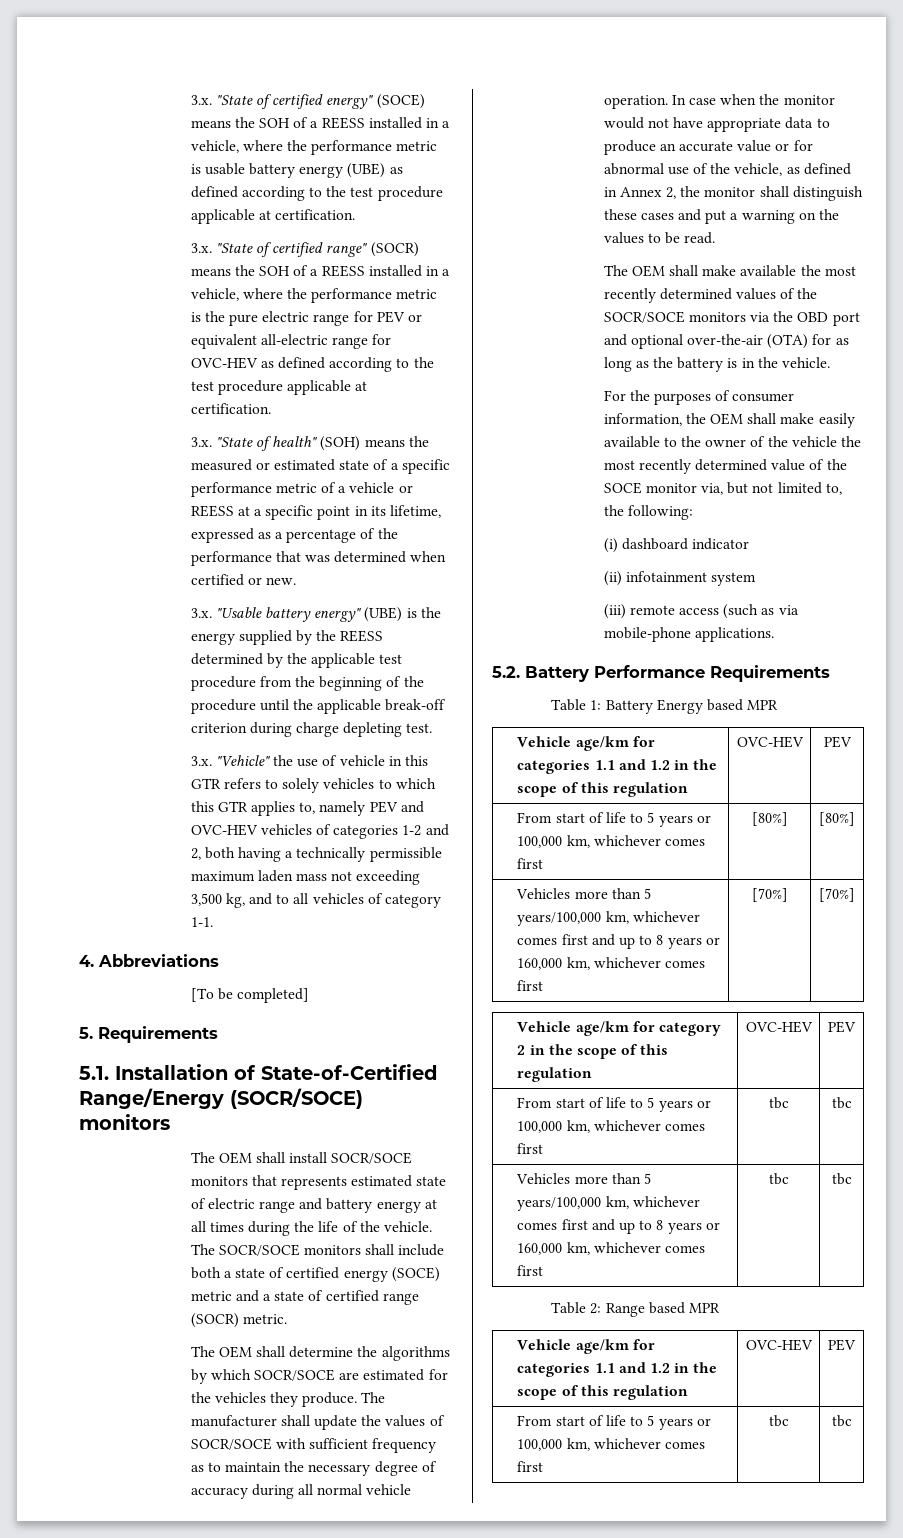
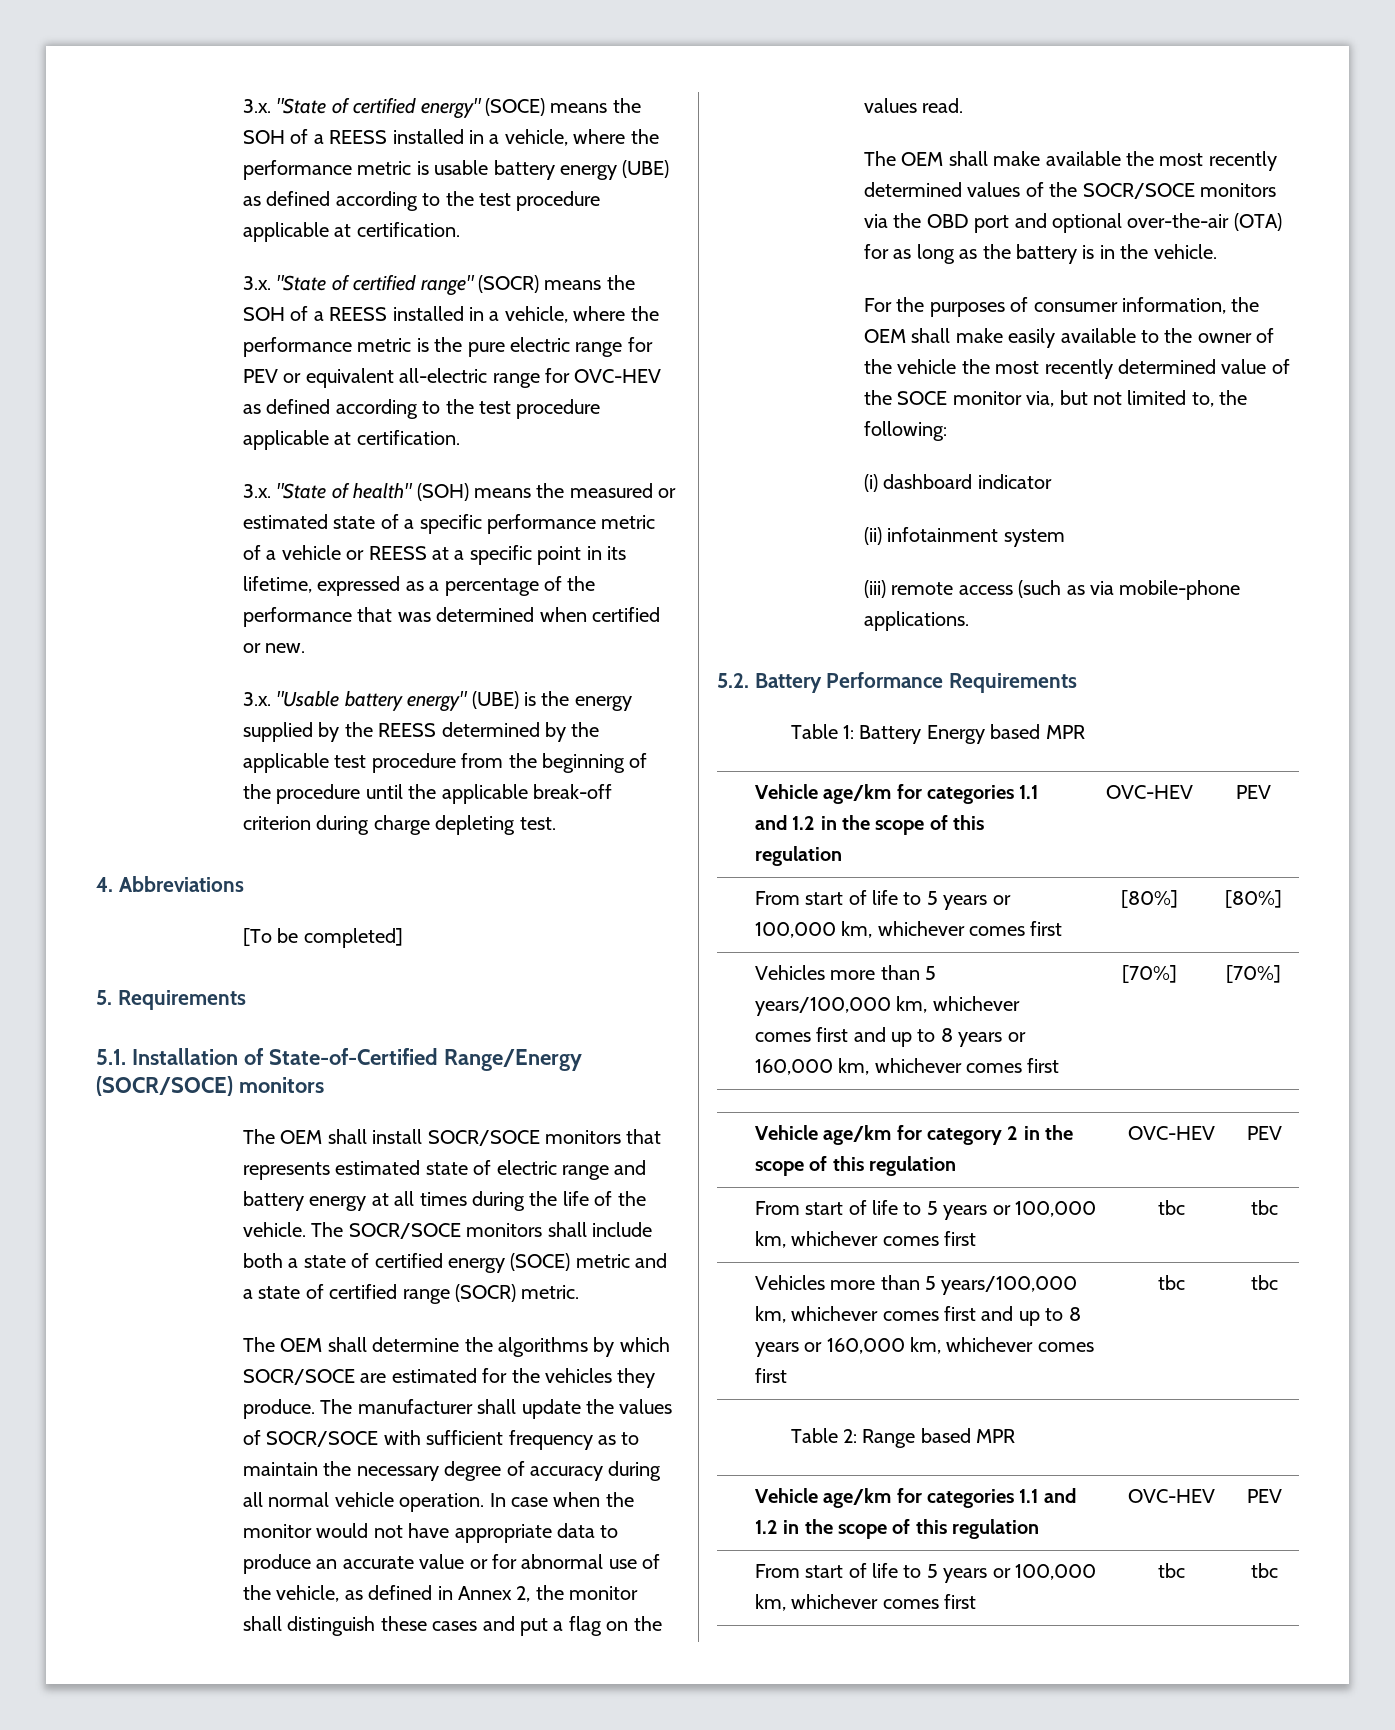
[190,755,428,767] [190,778,436,793] [190,801,424,816] [190,824,449,839] [190,847,442,862] [190,870,421,885] [190,893,441,908] [190,917,213,927] // 3.x. "Vehicle" the use of vehicle in this GTR refers to solely vehicles to which this GTR applies to, namely PEV and OVC-HEV vehicles of categories 1-2 and 2, both having a technically permissible maximum laden mass not exceeding 3,500 kg, and to all vehicles of category 1-1. -> (556, 823) none
[741,210,795,224] warning -> [568,1616,602,1636] flag
[647,232,680,244] to be -> (918, 105) none

